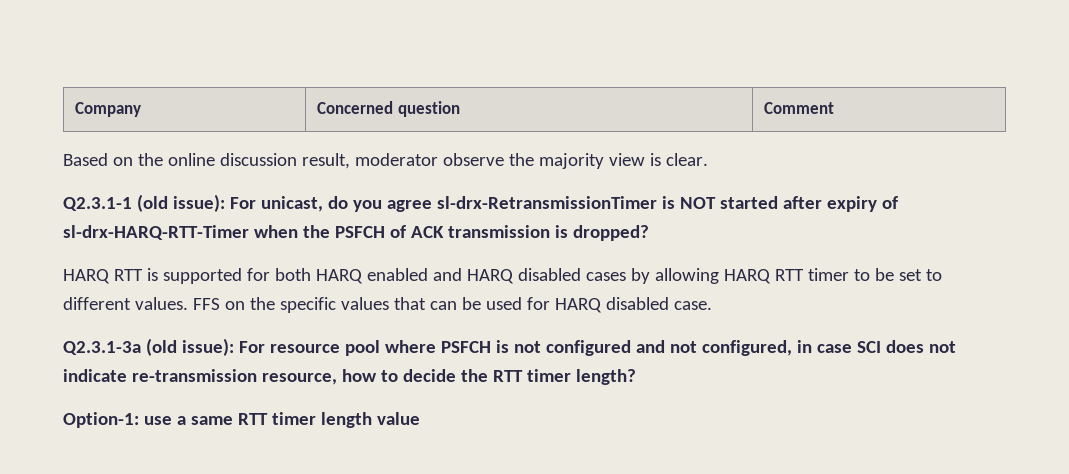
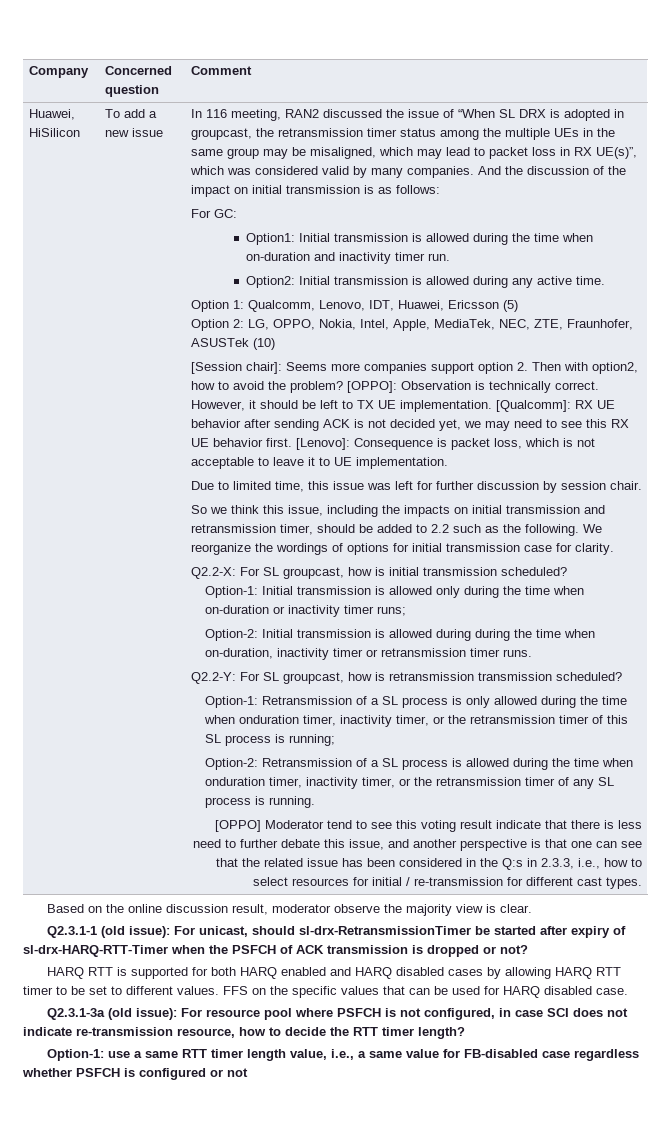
(835, 108) none -> [28,109,75,120] [28,128,80,137] [104,109,157,118] [104,128,163,137] [190,109,624,121] [190,128,615,140] [190,147,637,159] [189,166,626,178] [190,185,440,197] [190,209,237,218] [245,233,593,245] [245,252,450,264] [245,276,605,288] [190,300,518,312] [190,319,633,331] [190,338,275,350] [190,362,638,374] [190,381,599,393] [190,400,615,412] [190,419,629,431] [190,438,595,450] [190,457,448,469] [190,481,642,493] [190,505,605,517] [190,524,602,536] [190,543,614,555] [190,567,567,579] [204,586,584,598] [204,605,406,617] [204,629,595,641] [204,648,532,660] [190,672,622,684] [204,696,627,708] [203,715,628,727] [204,734,335,746] [204,758,633,770] [204,777,614,789] [204,796,315,808] [215,820,643,832] [193,839,643,851] [216,858,643,870] [253,877,643,889] // Huawei, HiSilicon | To add a new issue | In 116 meeting, RAN2 discussed the issue of “When SL DRX is adopted in groupcast, the retransmission timer status among the multiple UEs in the same group may be misaligned, which may lead to packet loss in RX UE(s)”, which was considered valid by many companies. And the discussion of the impact on initial transmission is as follows: // For GC: // Option1: Initial transmission is allowed during the time when on-duration and inactivity timer run. // Option2: Initial transmission is allowed during any active time. // Option 1: Qualcomm, Lenovo, IDT, Huawei, Ericsson (5) // Option 2: LG, OPPO, Nokia, Intel, Apple, MediaTek, NEC, ZTE, Fraunhofer, ASUSTek (10) // [Session chair]: Seems more companies support option 2. Then with option2, how to avoid the problem? [OPPO]: Observation is technically correct. However, it should be left to TX UE implementation. [Qualcomm]: RX UE behavior after sending ACK is not decided yet, we may need to see this RX UE behavior first. [Lenovo]: Consequence is packet loss, which is not acceptable to leave it to UE implementation. // Due to limited time, this issue was left for further discussion by session chair. // So we think this issue, including the impacts on initial transmission and retransmission timer, should be added to 2.2 such as the following. We reorganize the wordings of options for initial transmission case for clarity. // Q2.2-X: For SL groupcast, how is initial transmission scheduled? // Option-1: Initial transmission is allowed only during the time when on-duration or inactivity timer runs; // Option-2: Initial transmission is allowed during during the time when on-duration, inactivity timer or retransmission timer runs. // Q2.2-Y: For SL groupcast, how is retransmission transmission scheduled? // Option-1: Retransmission of a SL process is only allowed during the time when onduration timer, inactivity timer, or the retransmission timer of this SL process is running; // Option-2: Retransmission of a SL process is allowed during the time when onduration timer, inactivity timer, or the retransmission timer of any SL process is running. // [OPPO] Moderator tend to see this voting result indicate that there is less need to further debate this issue, and another perspective is that one can see that the related issue has been considered in the Q:s in 2.3.3, i.e., how to select resources for initial / re-transmission for different cast types.
[327,196,716,212] do you agree sl-drx-RetransmissionTimer is NOT -> [252,926,491,935] should sl-drx-RetransmissionTimer be
[572,225,649,241] dropped? -> [427,945,528,957] dropped or not?
[545,340,697,356] configured and not -> (422, 1012) none
[376,412,420,425] value -> [290,1049,640,1061] [22,1068,248,1080] value, i.e., a same value for FB-disabled case regardless whether PSFCH is configured or not

